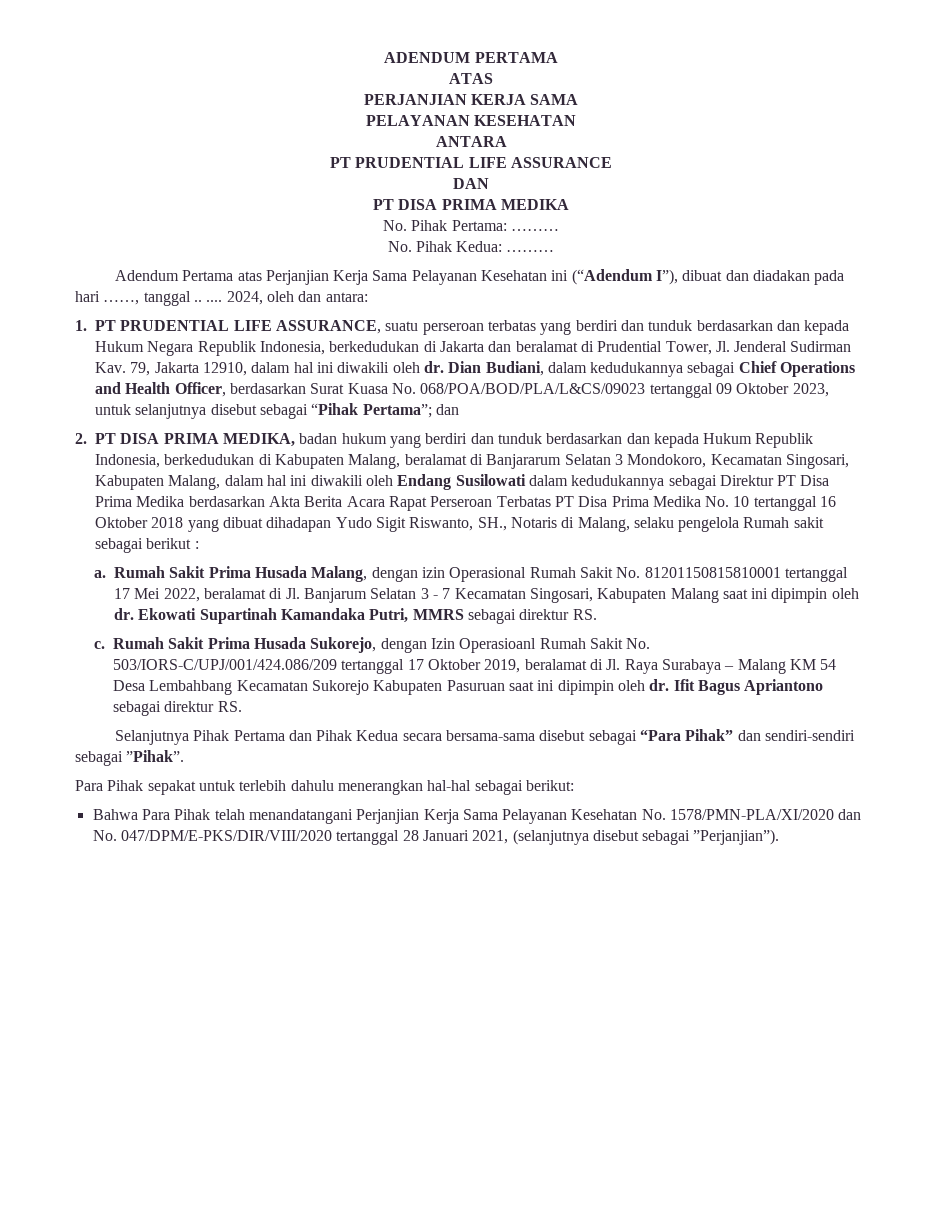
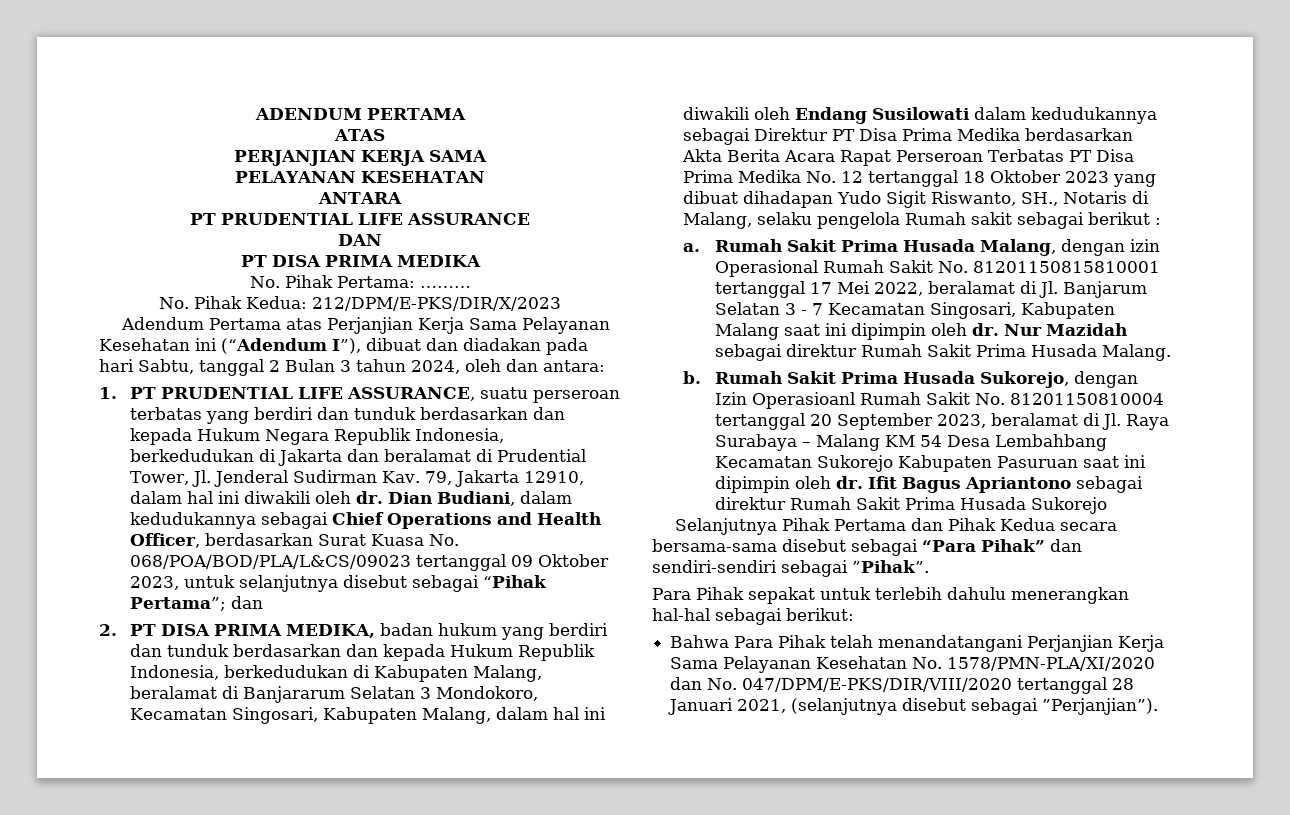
[506,250,555,252] ……… -> [312,297,561,311] 212/DPM/E-PKS/DIR/X/2023
[103,291,223,306] ……, tanggal .. .... -> [138,359,406,376] Sabtu, tanggal 2 Bulan 3 tahun
[733,496,837,511] [95,517,184,528] 10 tertanggal 16 Oktober 2018 -> [841,170,1110,187] 12 tertanggal 18 Oktober 2023
[138,608,597,624] [94,641,106,649] Ekowati Supartinah Kamandaka Putri, MMRS sebagai direktur RS. // c. -> [1003,323,1127,336] [714,344,1171,361] [683,371,702,384] Nur Mazidah sebagai direktur Rumah Sakit Prima Husada Malang. // b.
[113,659,521,674] 503/IORS-C/UPJ/001/424.086/209 tertanggal 17 Oktober 2019, -> [1009,393,1164,405] [714,413,986,430] 81201150810004 tertanggal 20 September 2023,
[217,701,242,712] RS. -> [789,497,1107,514] Rumah Sakit Prima Husada Sukorejo

